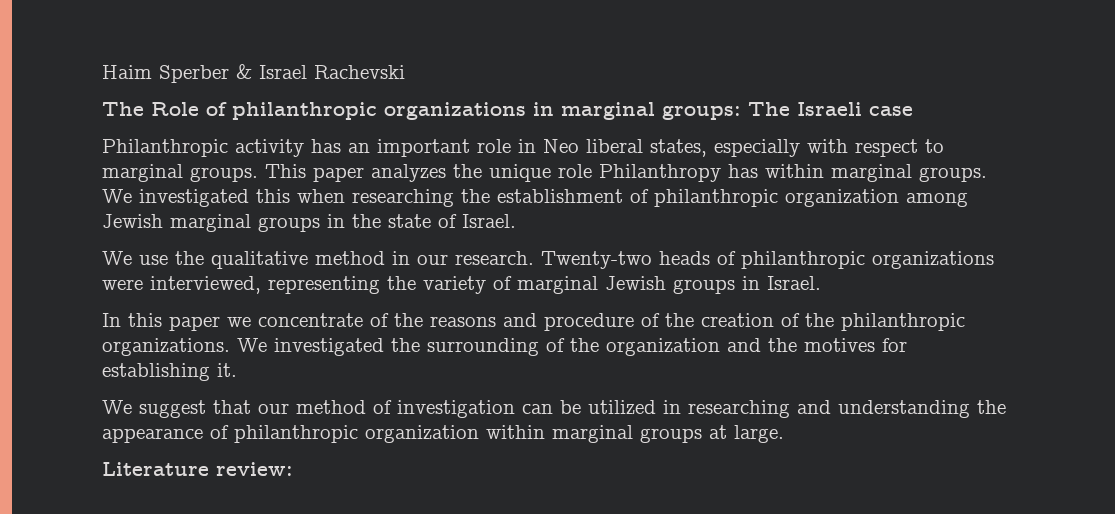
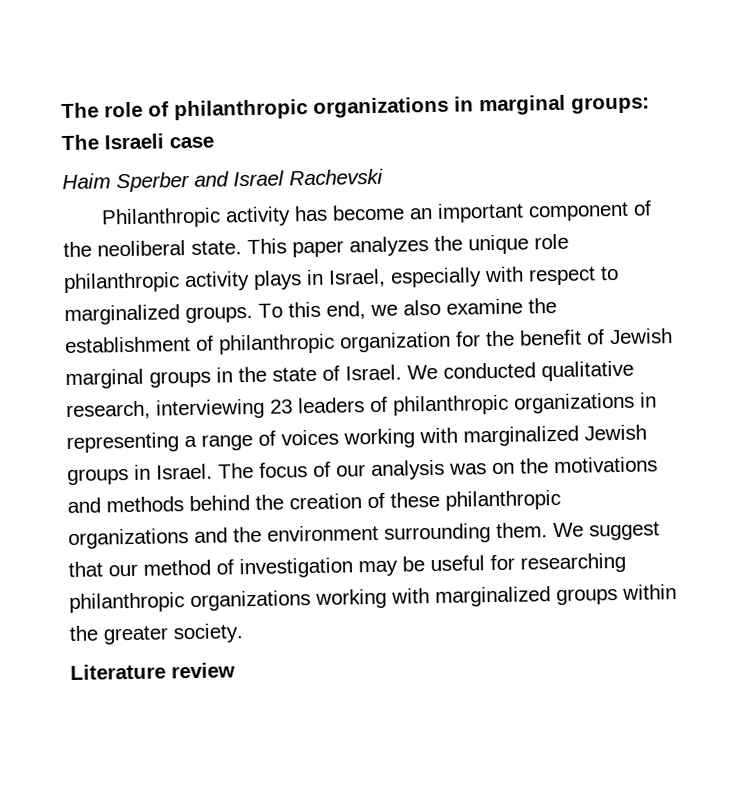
[102,64,405,83] [102,102,199,116] Haim Sperber & Israel Rachevski // The Role -> [61,101,143,119] The role
(913, 111) none -> [62,168,384,193] // Haim Sperber and Israel Rachevski
(341, 146) none -> [332,204,406,221] become
[477,139,944,157] [102,164,258,182] role in Neo liberal states, especially with respect to marginal groups. -> [528,200,653,222] [63,240,242,258] component of the neoliberal state.
[599,164,987,182] [102,189,454,207] Philanthropy has within marginal groups. We investigated this when researching -> [63,265,619,294] [64,298,523,326] philanthropic activity plays in Israel, especially with respect to marginalized groups. To this end, we also examine
[906,192,968,207] among -> [455,329,605,347] for the benefit of
[102,251,994,269] [102,276,821,294] [102,313,965,331] [102,338,907,356] [102,363,237,381] // We use the qualitative method in our research. Twenty-two heads of philanthropic organizations were interviewed, representing the variety of marginal Jewish groups in Israel. // In this paper we concentrate of the reasons and procedure of the creation of the philanthropic organizations. We investigated the surrounding of the organization and the motives for establishing it. // -> [407,360,634,382] [66,392,657,421] [66,424,647,454] [67,456,658,486] [67,489,561,514] [68,522,548,550] We conducted qualitative research, interviewing 23 leaders of philanthropic organizations in representing a range of voices working with marginalized Jewish groups in Israel. The focus of our analysis was on the motivations and methods behind the creation of these philanthropic organizations and the environment surrounding them.
[522,400,1006,418] [102,425,784,443] can be utilized in researching and understanding the appearance of philanthropic organization within marginal groups at large. -> [358,552,626,577] [69,584,677,614] [69,623,244,645] may be useful for researching philanthropic organizations working with marginalized groups within the greater society.
[216,462,293,476] review: -> [171,662,235,679] review

